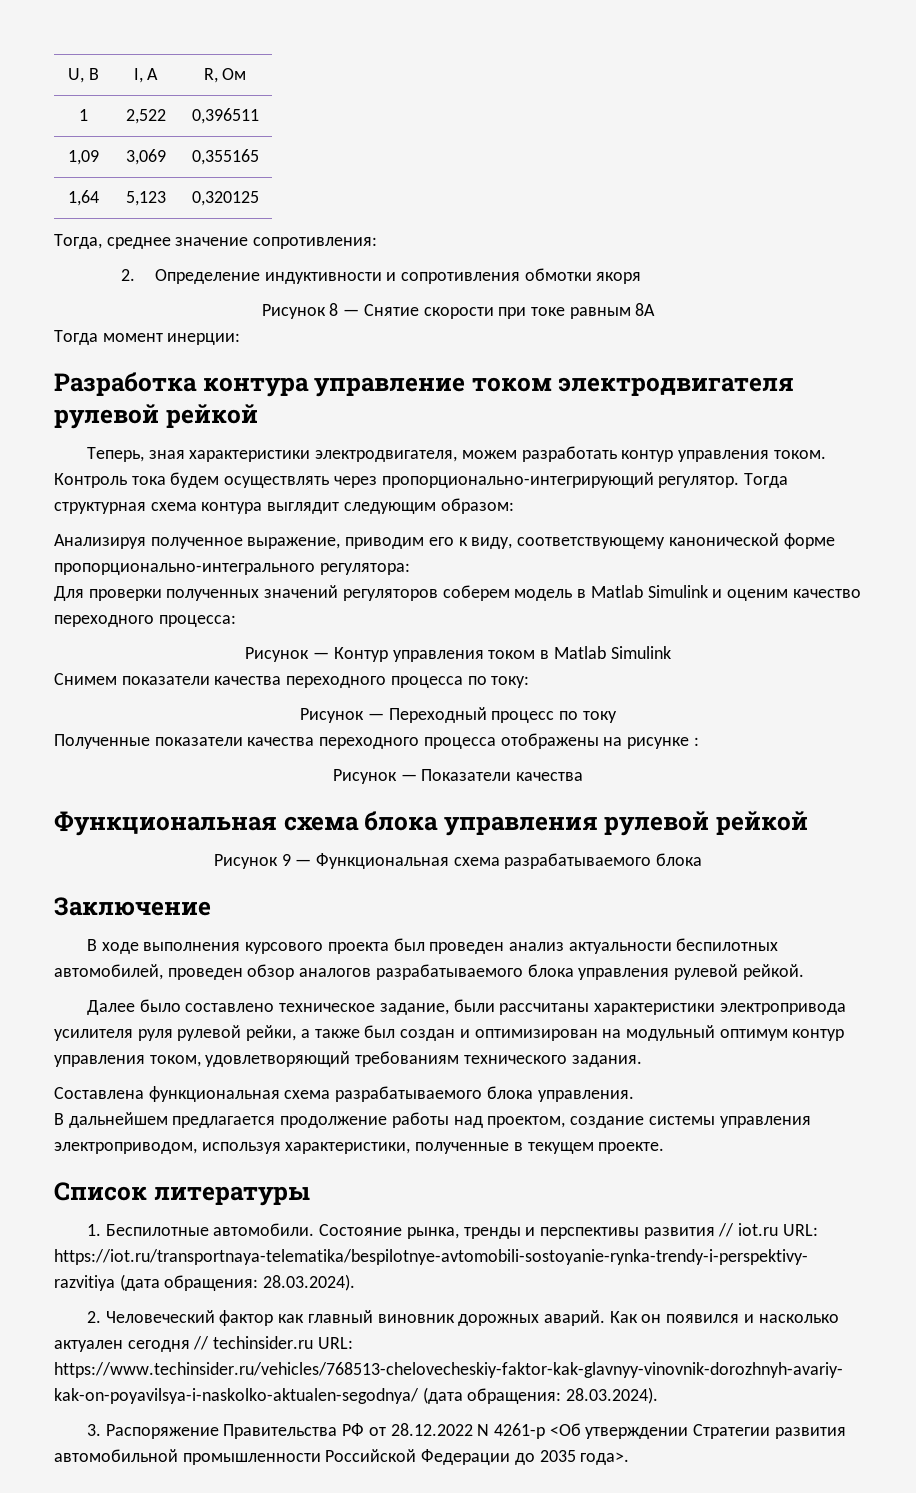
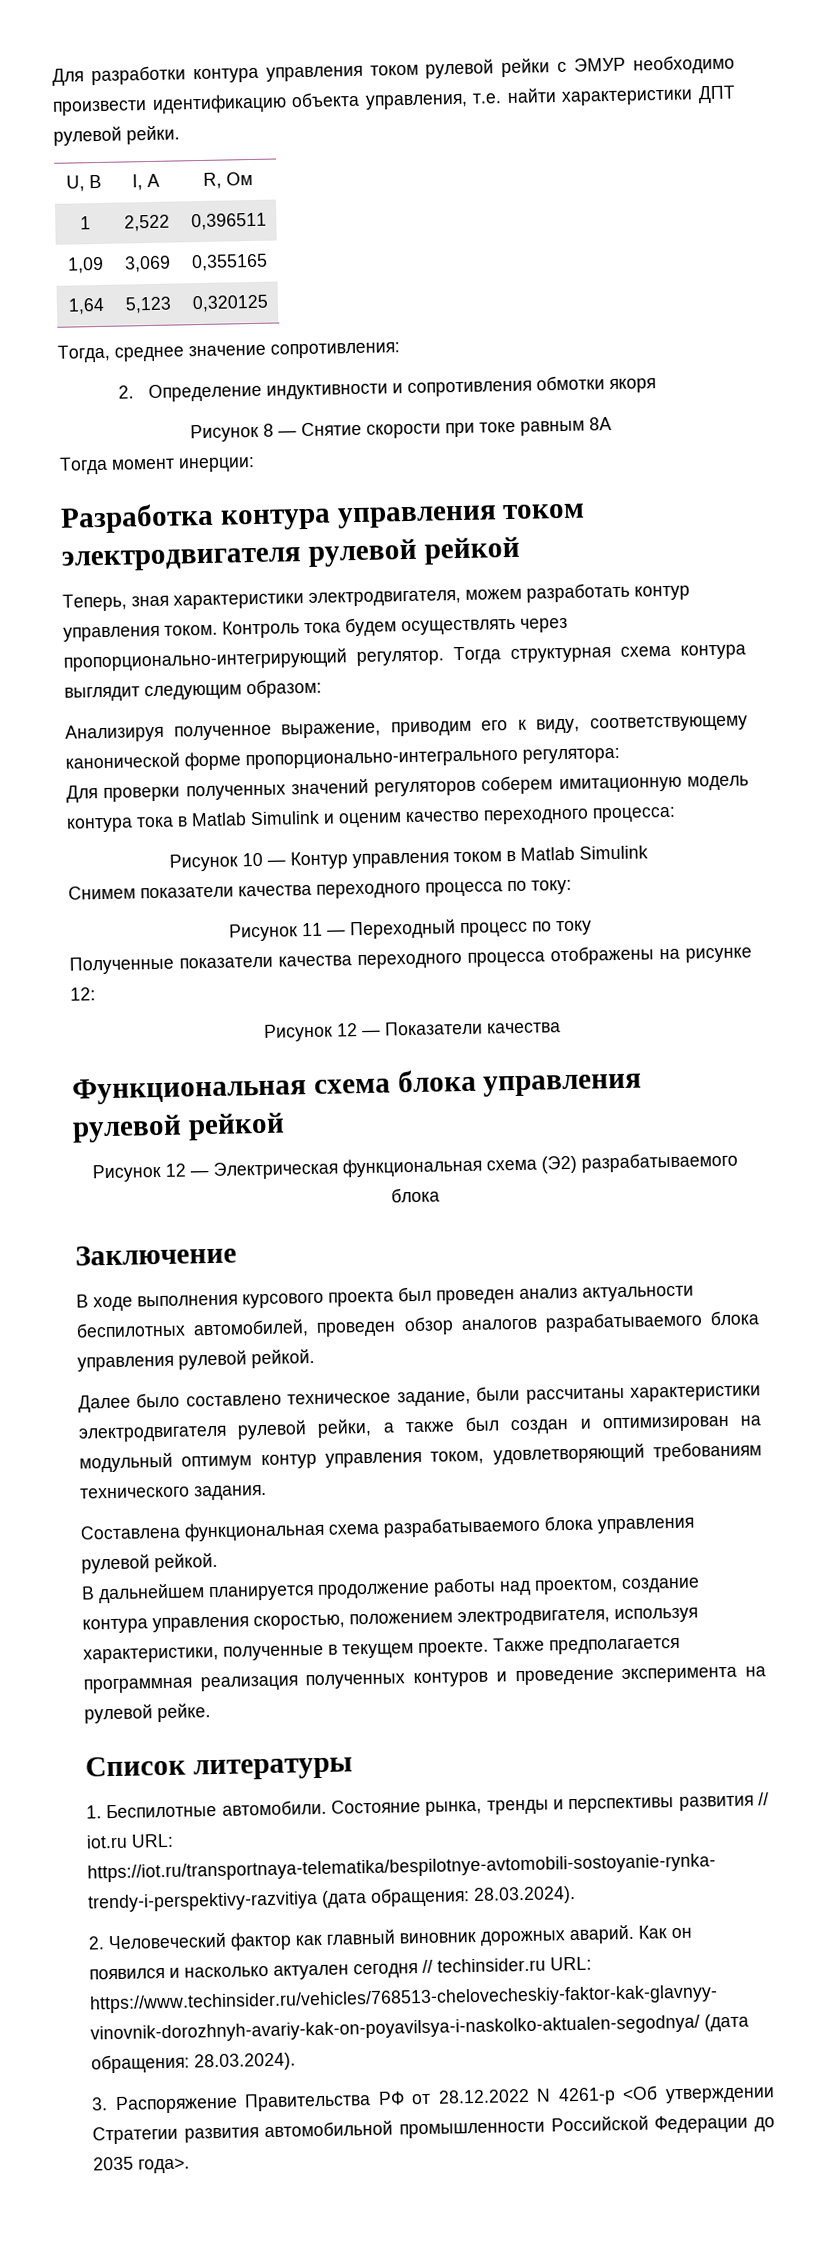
(68, 75) none -> [52,54,736,86] [52,85,736,116] [53,125,180,146] Для разработки контура управления током рулевой рейки с ЭМУР необходимо произвести идентификацию объекта управления, т.е. найти характеристики ДПТ рулевой рейки. //
[314,377,466,397] управление -> [336,505,497,529] управления
[514,589,573,601] модель -> [558,775,749,794] [66,816,174,833] имитационную модель контура тока
(310, 654) none -> [242,852,263,867] 10
(365, 715) none -> [302,922,323,937] 11
[693,737,699,746] [332,769,397,784] : // Рисунок -> [70,987,96,1001] [264,1023,358,1042] 12: // Рисунок 12
[281,853,500,869] 9 — Функциональная схема -> [164,1155,577,1180] 12 — Электрическая функциональная схема (Э2)
[719,1003,846,1015] [54,1029,173,1041] электропривода усилителя руля -> [78,1425,227,1443] электродвигателя
[537,1090,634,1102] управления. -> [597,1517,695,1534] [81,1552,218,1574] управления рулевой рейкой.
[172,1116,276,1128] предлагается -> [208,1585,314,1602] планируется
[648,1116,811,1128] [54,1142,197,1154] системы управления электроприводом, -> [82,1609,610,1634] контура управления скоростью, положением электродвигателя,
(665, 1148) none -> [493,1637,680,1655] [83,1666,766,1694] [84,1703,211,1724] Также предполагается программная реализация полученных контуров и проведение эксперимента на рулевой рейке.

